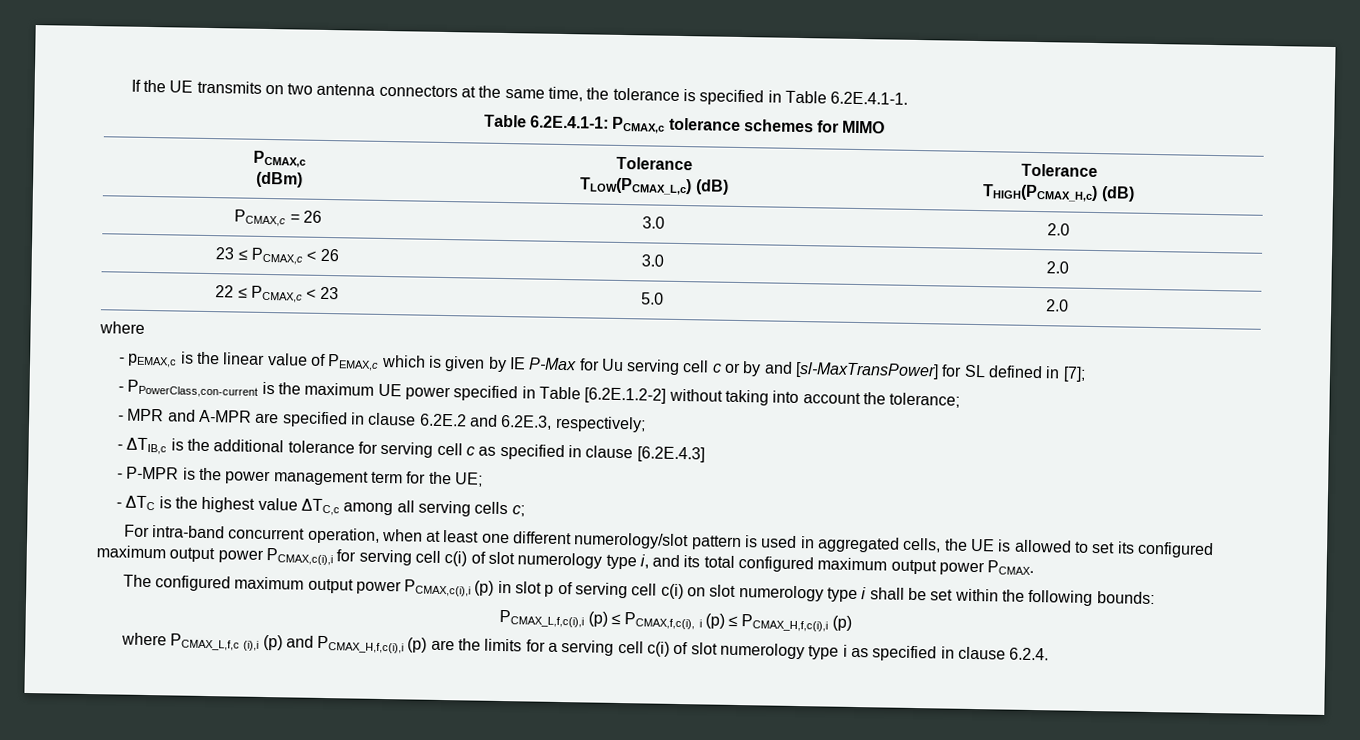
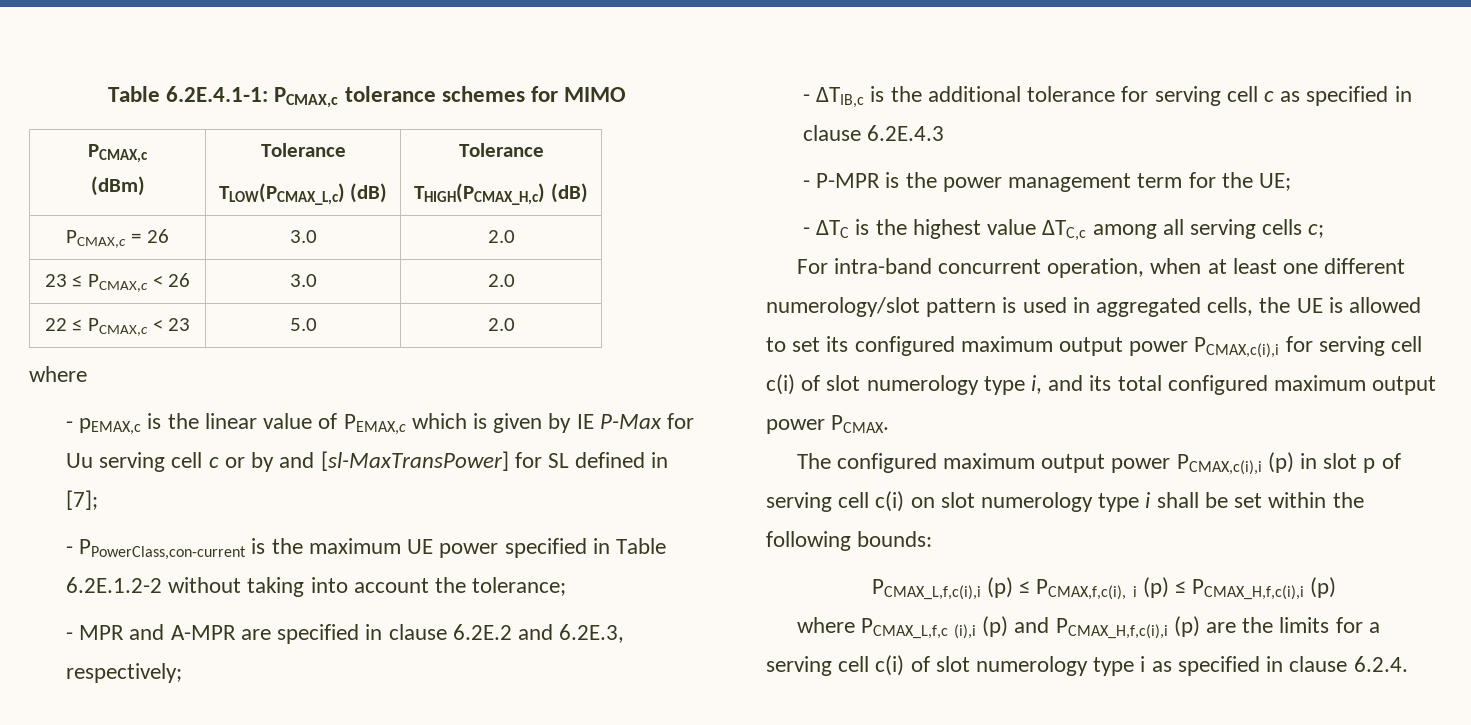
[130,79,909,106] If the UE transmits on two antenna connectors at the same time, the tolerance is specified in Table 6.2E.4.1-1. // -> (107, 94) none
[584,387,667,404] [6.2E.1.2-2] -> [66,577,163,593] 6.2E.1.2-2
[636,446,705,463] [6.2E.4.3] -> [867,125,945,141] 6.2E.4.3

